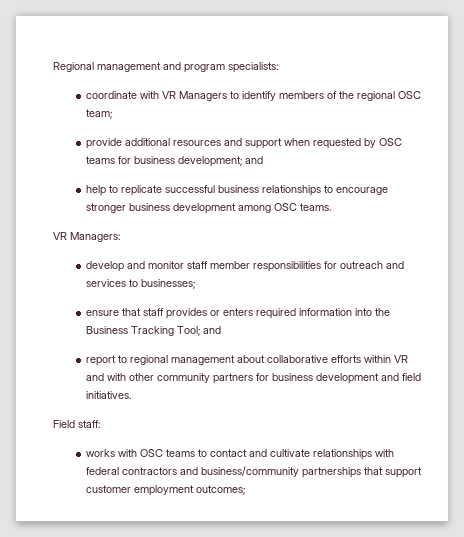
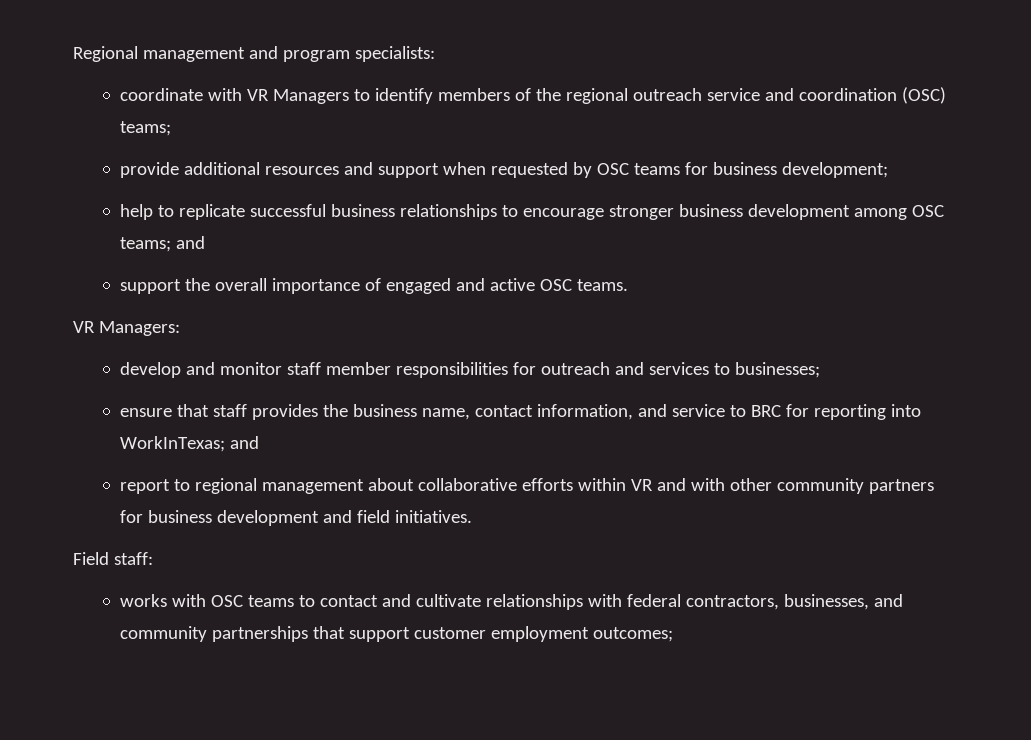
[397,91,421,99] [85,109,112,119] OSC team; -> [633,87,946,104] [120,121,172,136] outreach service and coordination (OSC) teams;
[244,156,263,164] and -> (889, 170) none
(297, 207) none -> [120,236,206,252] [120,278,573,294] teams; and // support the overall importance of engaged and active OSC
[209,308,390,319] [85,326,200,336] or enters required information into the Business Tracking Tool; -> [323,404,921,420] [120,436,226,452] the business name, contact information, and service to BRC for reporting into WorkInTexas;
[121,466,299,477] contractors and business/community -> [686,594,903,610] [120,626,208,642] contractors, businesses, and community

